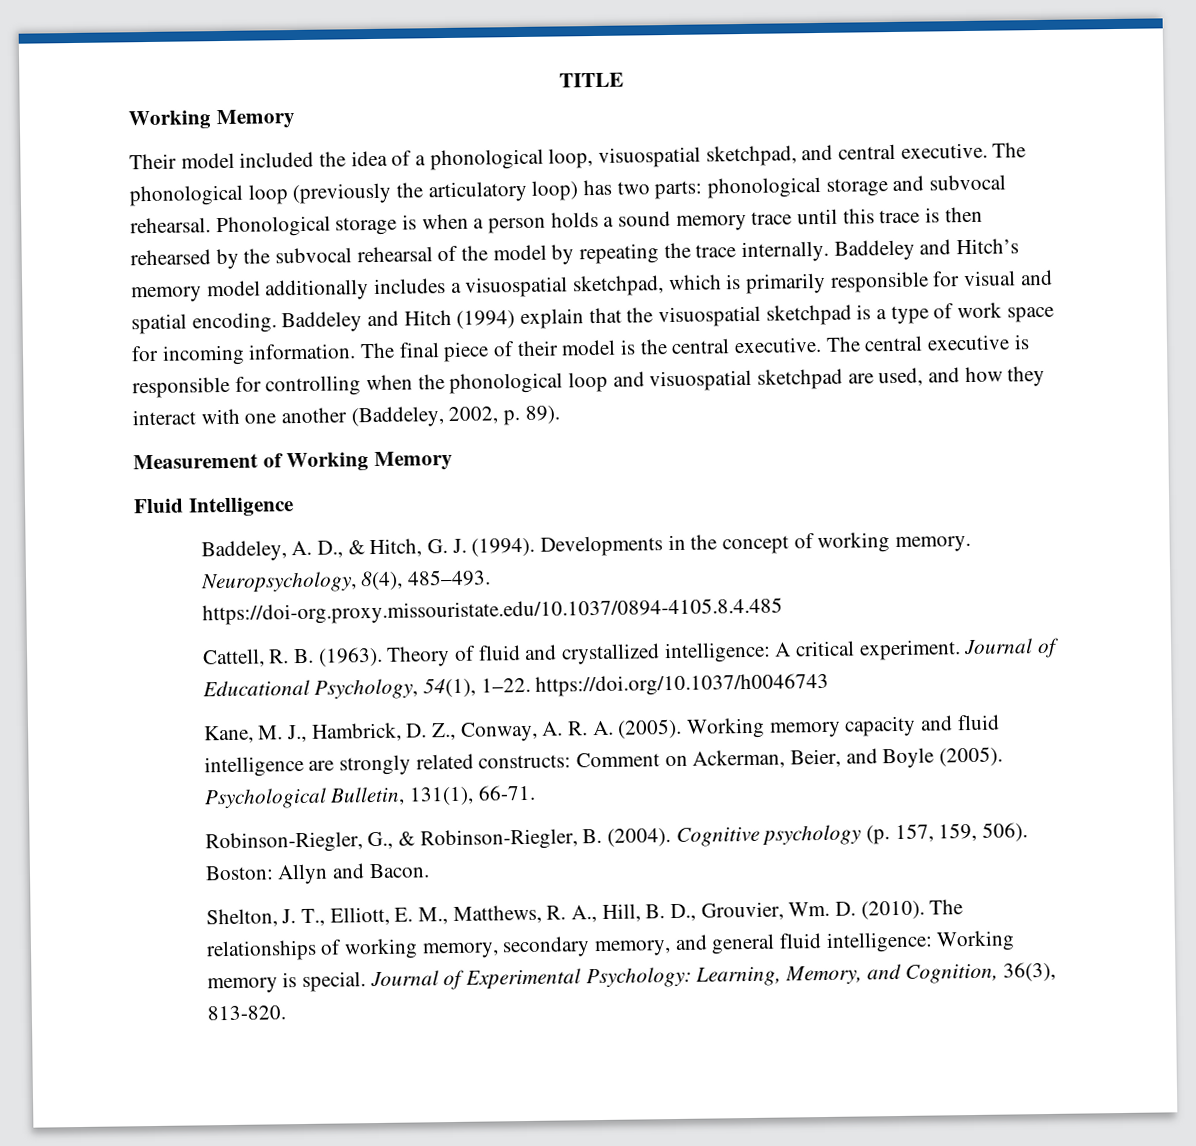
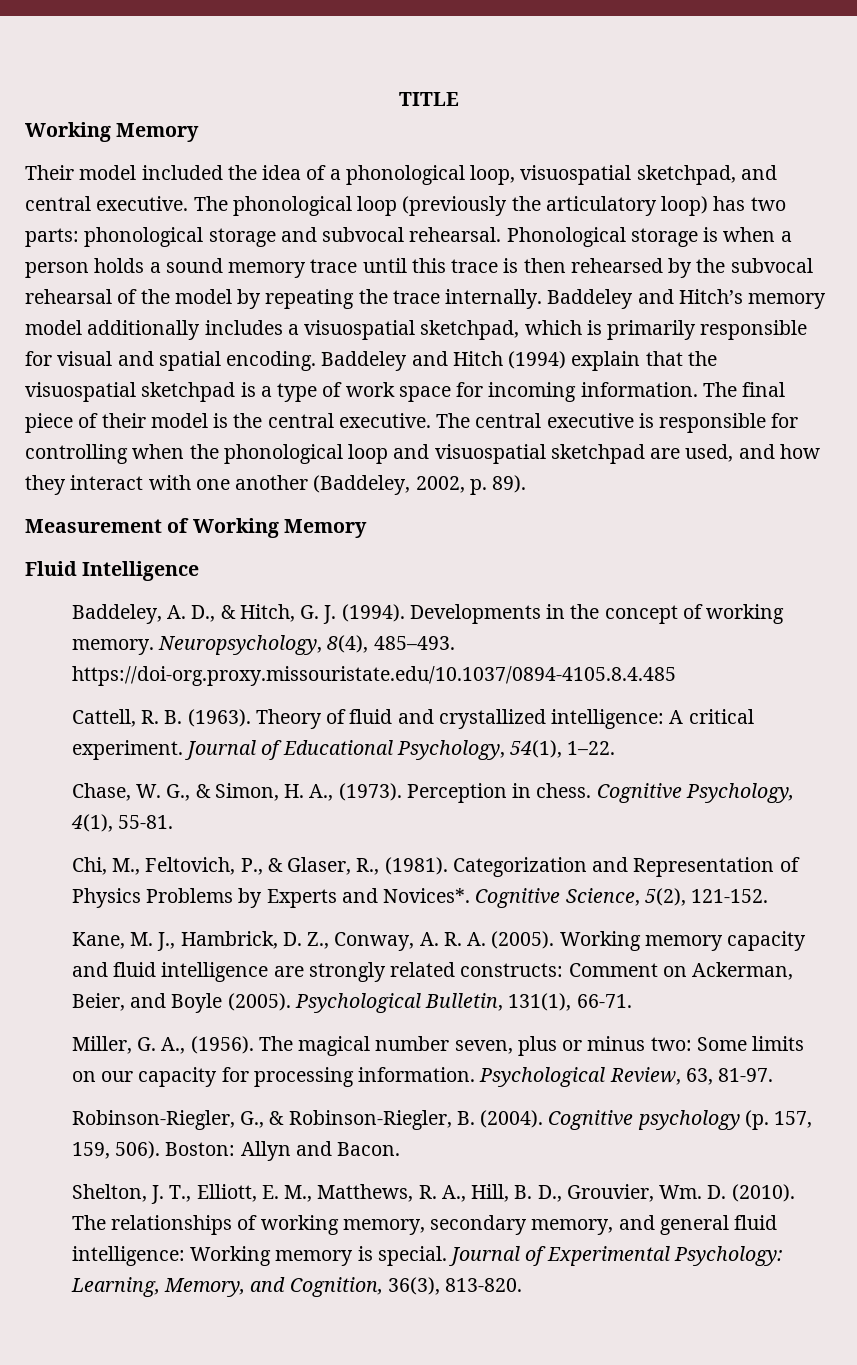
[535,672,830,697] https://doi.org/10.1037/h0046743 -> [71,783,794,803] [70,814,174,832] [71,857,800,877] [71,888,769,908] // Chase, W. G., & Simon, H. A., (1973). Perception in chess. Cognitive Psychology, 4(1), 55-81. // Chi, M., Feltovich, P., & Glaser, R., (1981). Categorization and Representation of Physics Problems by Experts and Novices*. Cognitive Science, 5(2), 121-152.
(536, 792) none -> [71,1036,805,1056] [71,1067,774,1087] // Miller, G. A., (1956). The magical number seven, plus or minus two: Some limits on our capacity for processing information. Psychological Review, 63, 81-97.

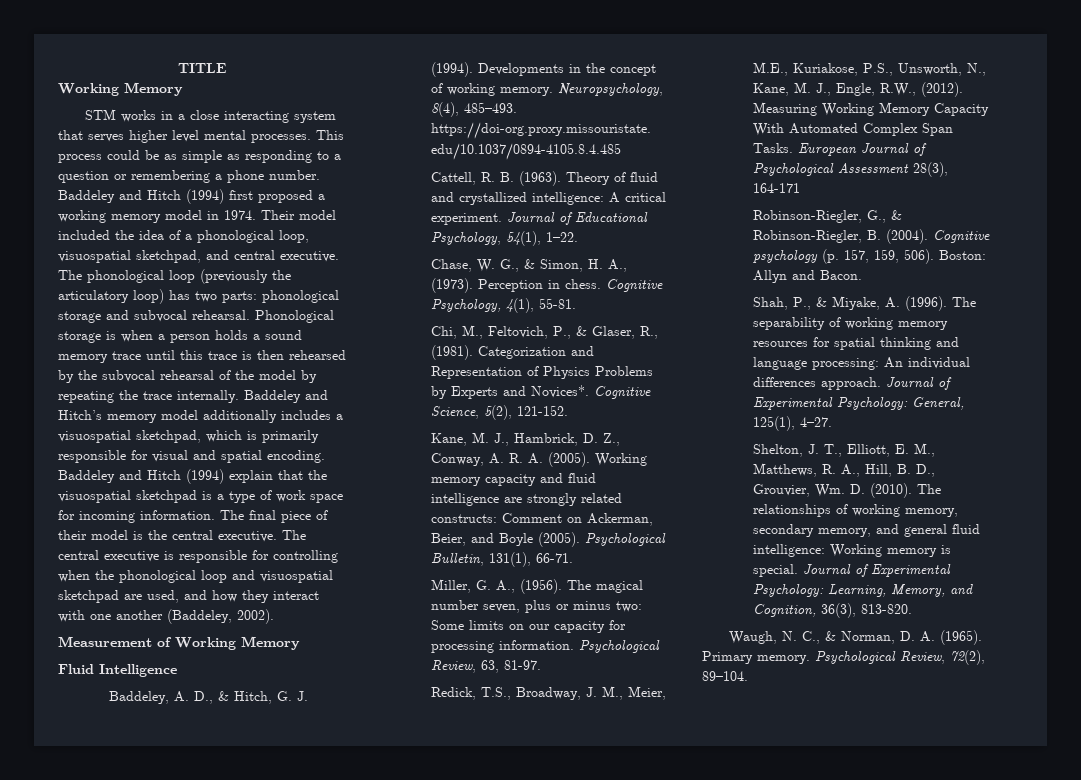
(200, 132) none -> [85,109,337,123] [58,130,344,143] [58,150,341,163] [58,170,320,183] [58,189,325,204] [58,210,256,223] STM works in a close interacting system that serves higher level mental processes. This process could be as simple as responding to a question or remembering a phone number. Baddeley and Hitch (1994) first proposed a working memory model in 1974.
[415,475,527,495] 2002, p. 89). -> [237,609,274,624] 2002).
(774, 1075) none -> [431,686,667,700] [753,62,987,76] [753,82,964,97] [753,102,990,116] [753,123,954,136] [753,143,928,156] [753,162,949,177] [753,183,801,193] // Redick, T.S., Broadway, J. M., Meier, M.E., Kuriakose, P.S., Unsworth, N., Kane, M. J., Engle, R.W., (2012). Measuring Working Memory Capacity With Automated Complex Span Tasks. European Journal of Psychological Assessment 28(3), 164-171
(401, 1149) none -> [753,296,977,311] [753,317,949,330] [753,337,960,350] [753,357,971,370] [753,377,953,390] [753,397,965,410] [753,416,833,431] // Shah, P., & Miyake, A. (1996). The separability of working memory resources for spatial thinking and language processing: An individual differences approach. Journal of Experimental Psychology: General, 125(1), 4–27.
(523, 1285) none -> [729,630,983,645] [702,650,985,665] [702,671,748,681] // Waugh, N. C., & Norman, D. A. (1965). Primary memory. Psychological Review, 72(2), 89–104.

